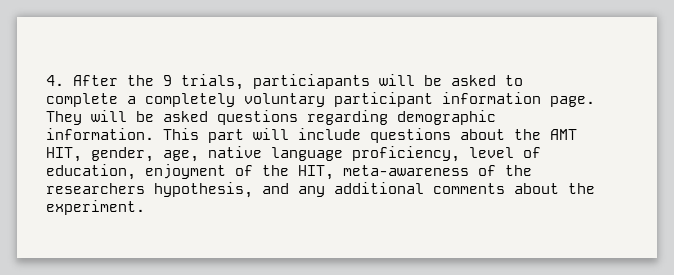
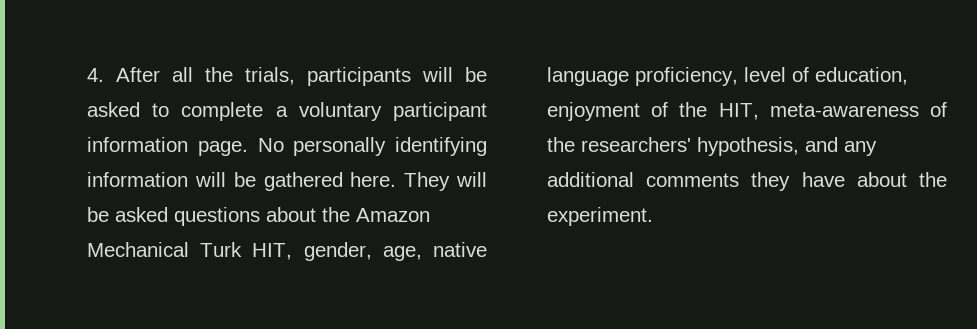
[127,74,370,90] the 9 trials, particiapants -> [172,67,411,86] all the trials, participants
[145,93,235,107] completely -> (288, 111) none
(595, 101) none -> [257,137,487,156] [87,172,397,191] No personally identifying information will be gathered here.
[307,110,496,125] [46,128,577,143] regarding demographic information. This part will include questions about the AMT -> [266,207,430,222] [87,242,243,257] about the Amazon Mechanical Turk
[46,183,145,194] researchers -> [581,137,691,152] researchers'
(505, 188) none -> [751,172,845,191] they have

